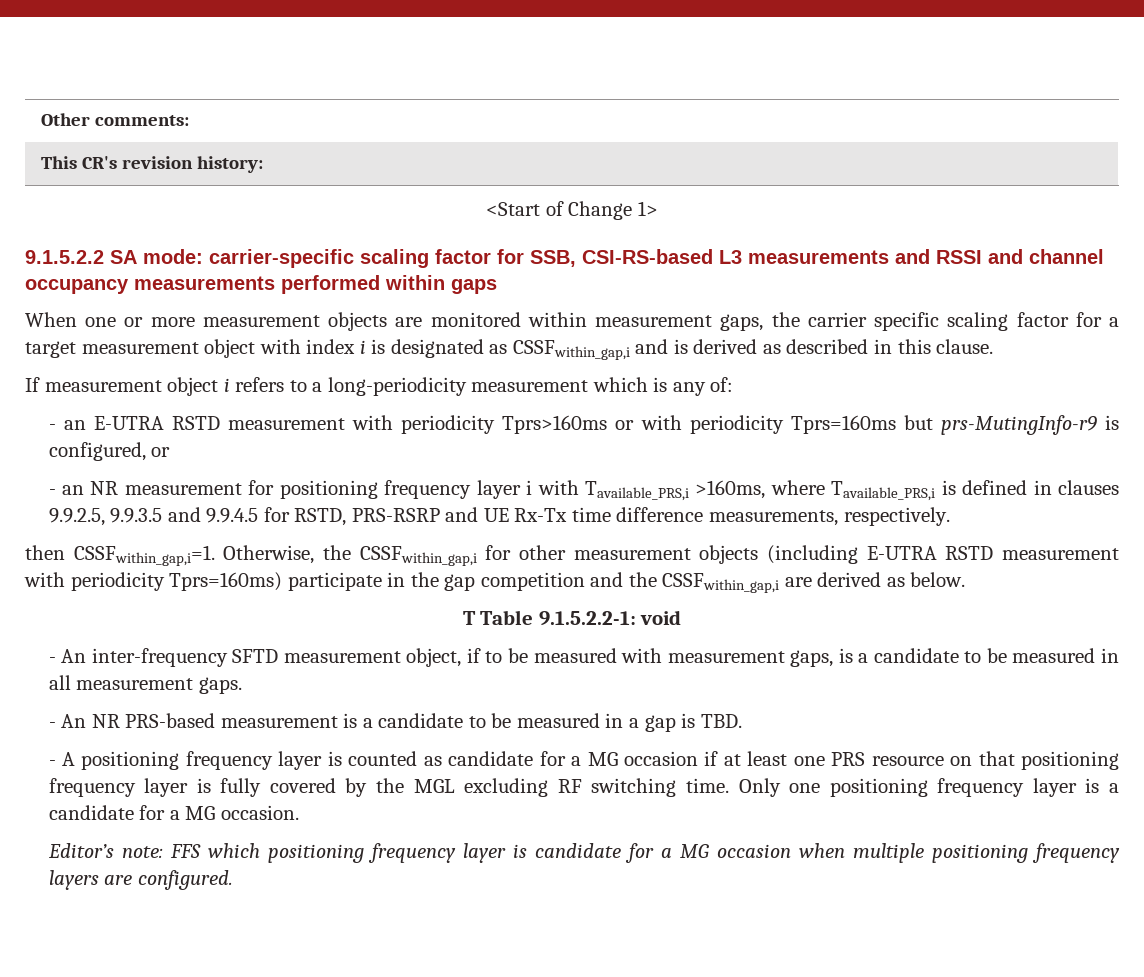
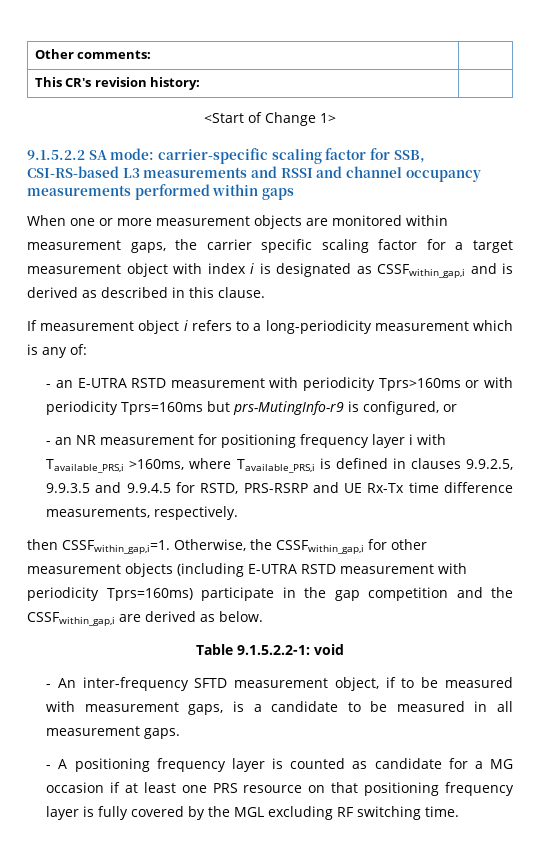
[462,611,476,625] T -> (263, 616) none
[48,713,742,732] // - An NR PRS-based measurement is a candidate to be measured in a gap is TBD. -> (181, 733) none
[738,778,1120,797] [48,805,299,820] [47,843,1120,863] [48,870,233,890] Only one positioning frequency layer is a candidate for a MG occasion. // Editor’s note: FFS which positioning frequency layer is candidate for a MG occasion when multiple positioning frequency layers are configured. -> (460, 811) none

